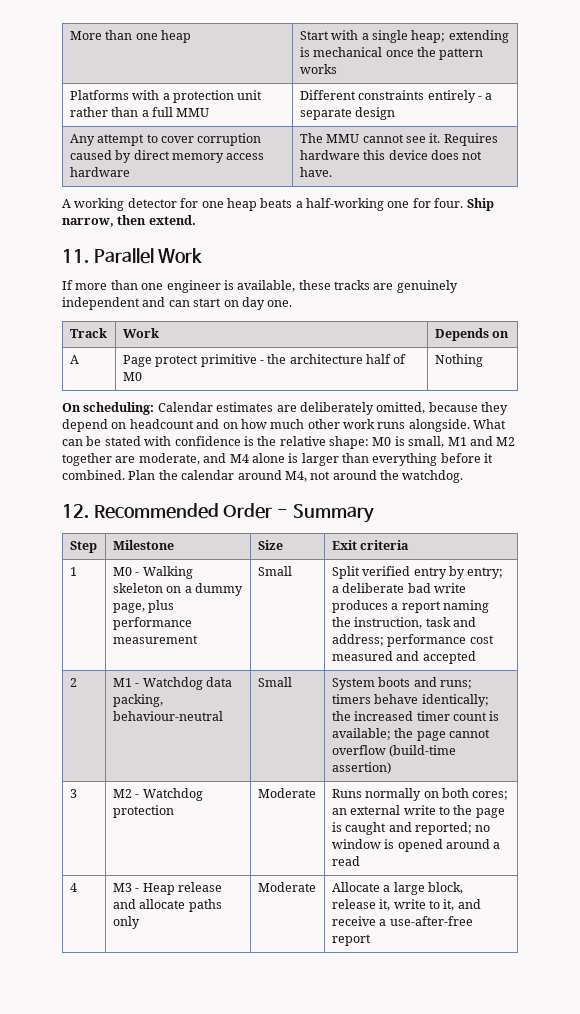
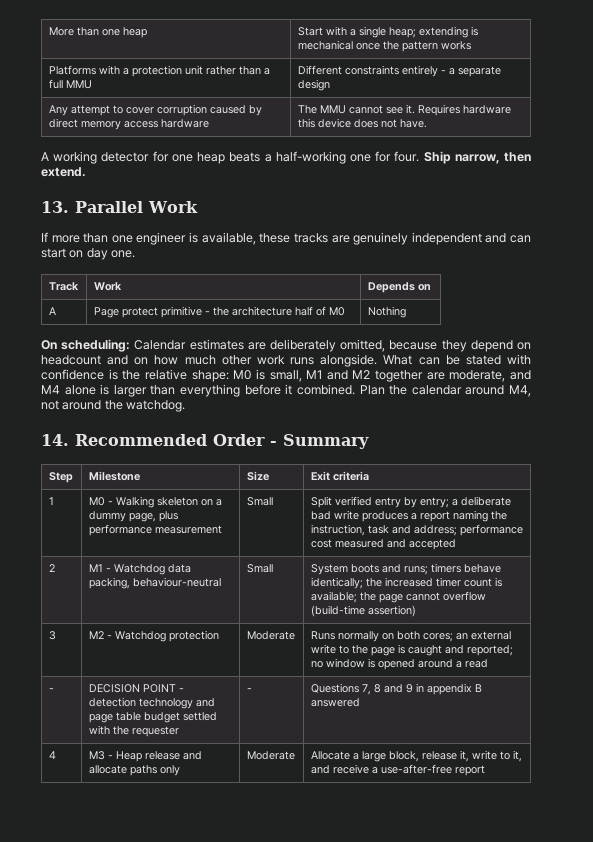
[62,249,89,263] 11. -> [41,201,69,213] 13.
[62,504,89,518] 12. -> [41,434,69,446] 14.
(360, 861) none -> [48,688,54,692] [88,684,184,693] [88,697,215,709] [88,712,217,723] [88,725,179,737] [246,688,252,692] [310,683,482,695] [310,698,360,707] // - | DECISION POINT - detection technology and page table budget settled with the requester | - | Questions 7, 8 and 9 in appendix B answered

